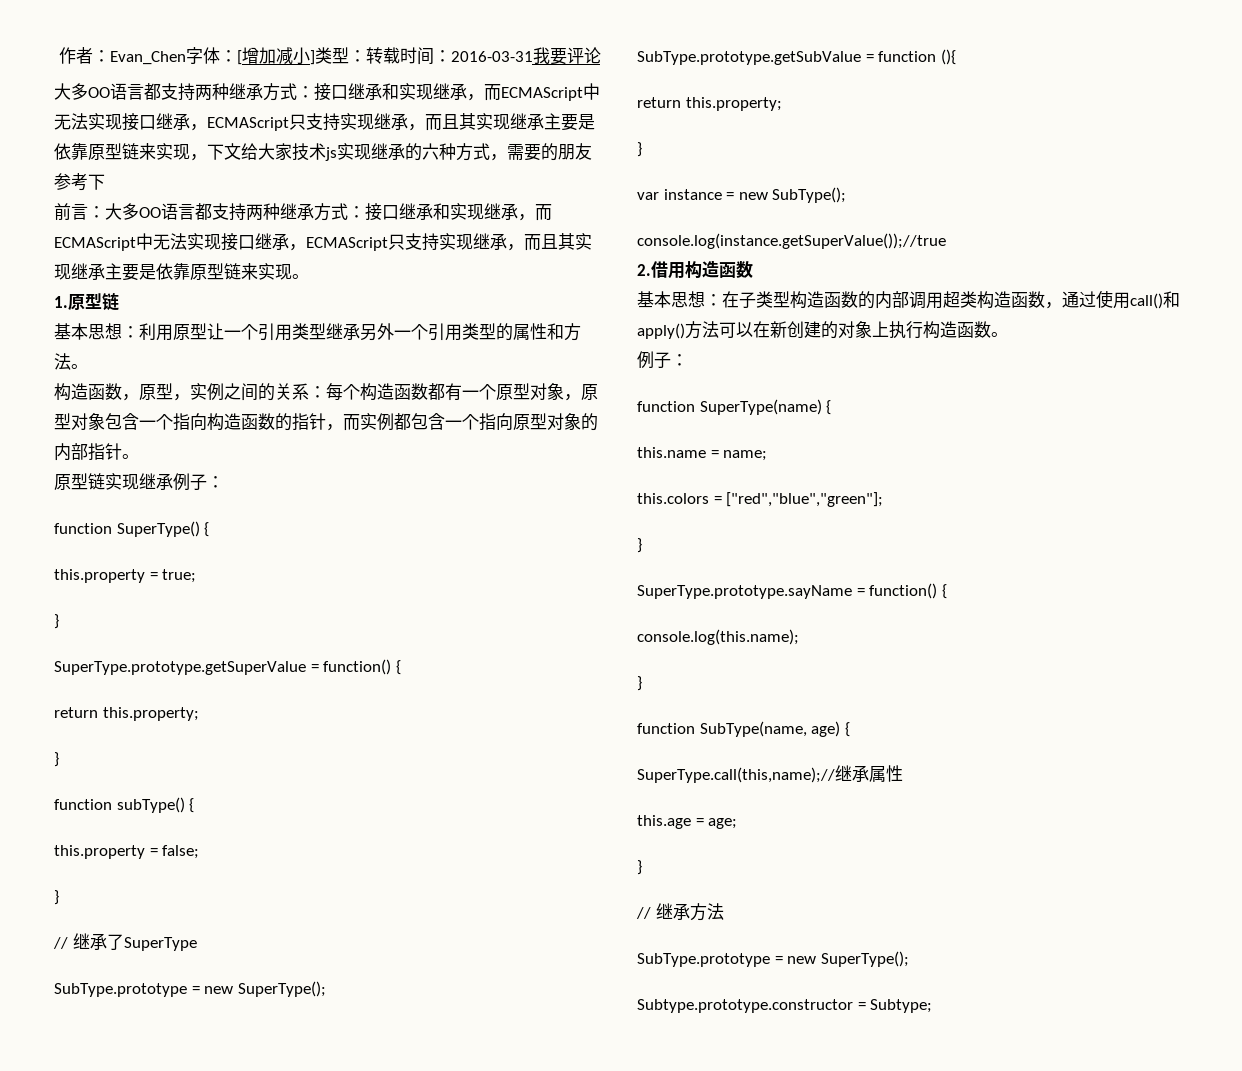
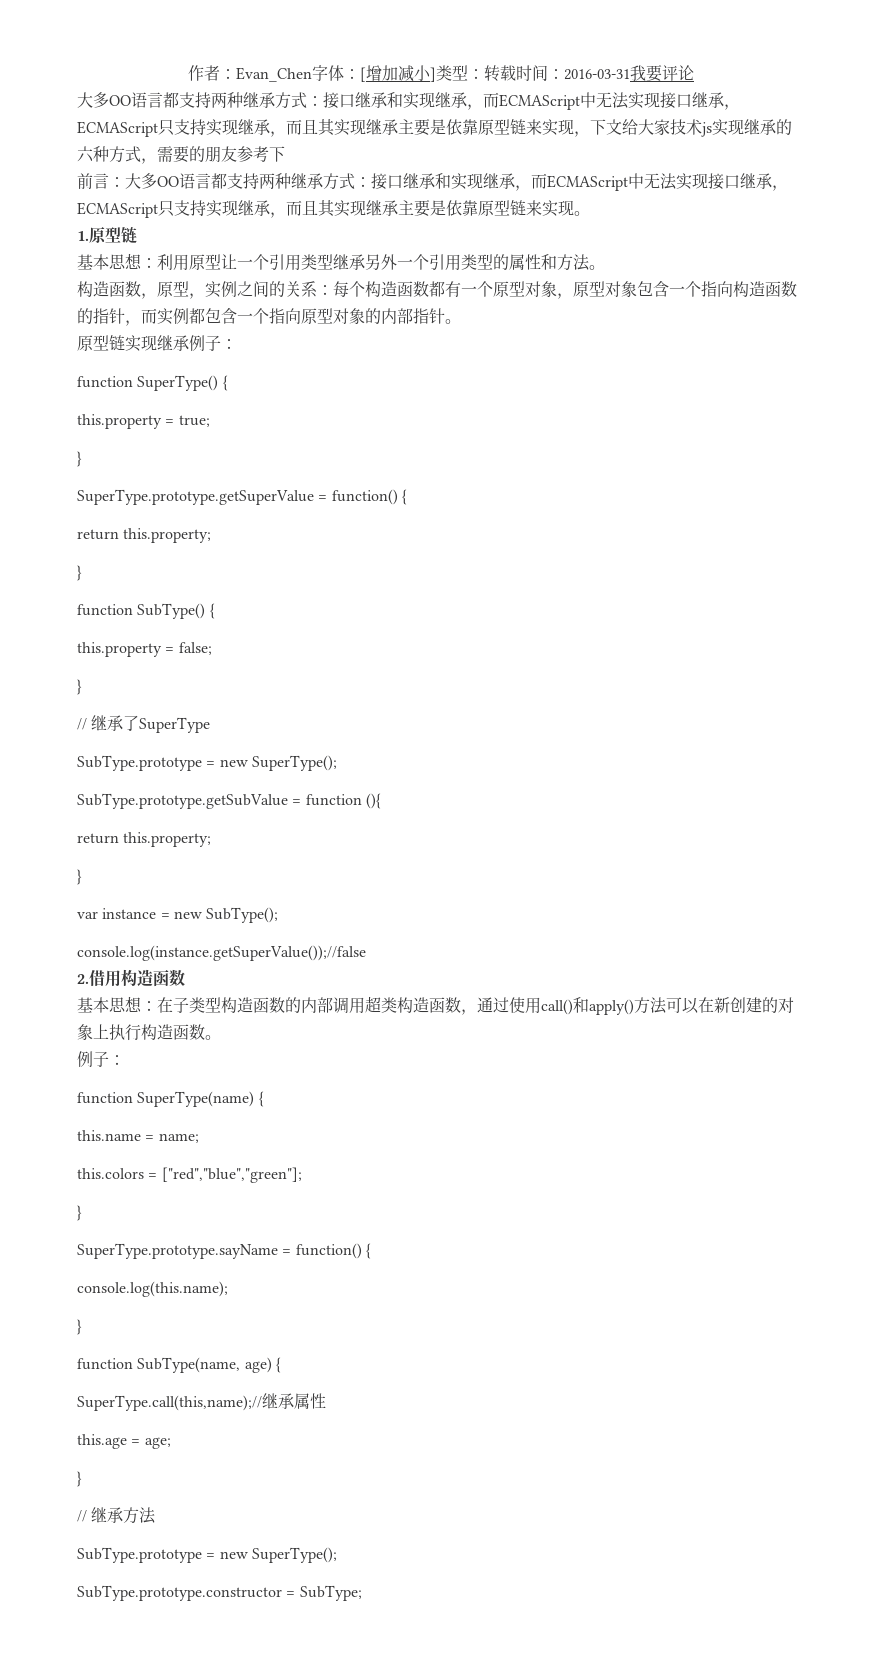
[116,797,185,813] subType() -> [137,603,206,619] SubType()
[637,233,946,249] console.log(instance.getSuperValue());//true -> [77,945,366,961] console.log(instance.getSuperValue());//false
[637,999,933,1013] Subtype.prototype.constructor = Subtype; -> [77,1585,362,1601] SubType.prototype.constructor = SubType;

